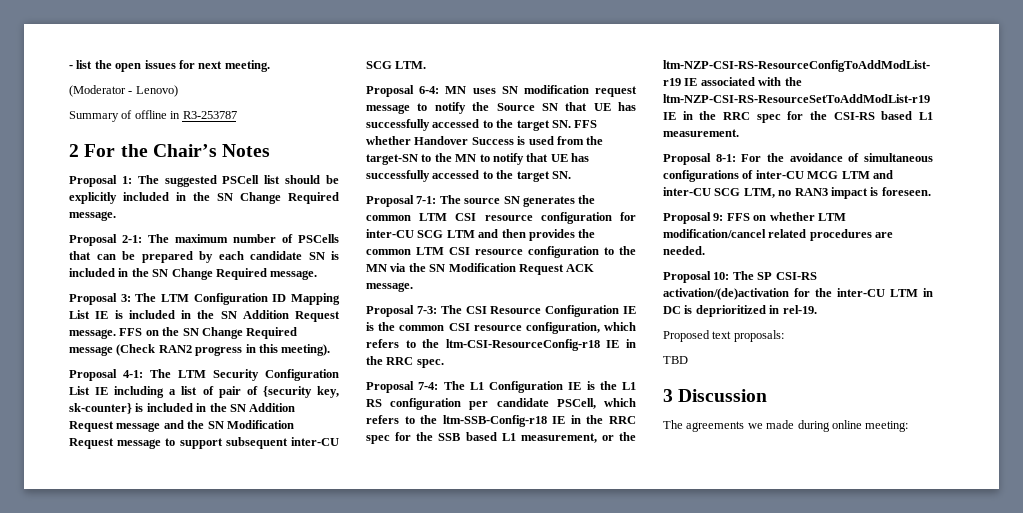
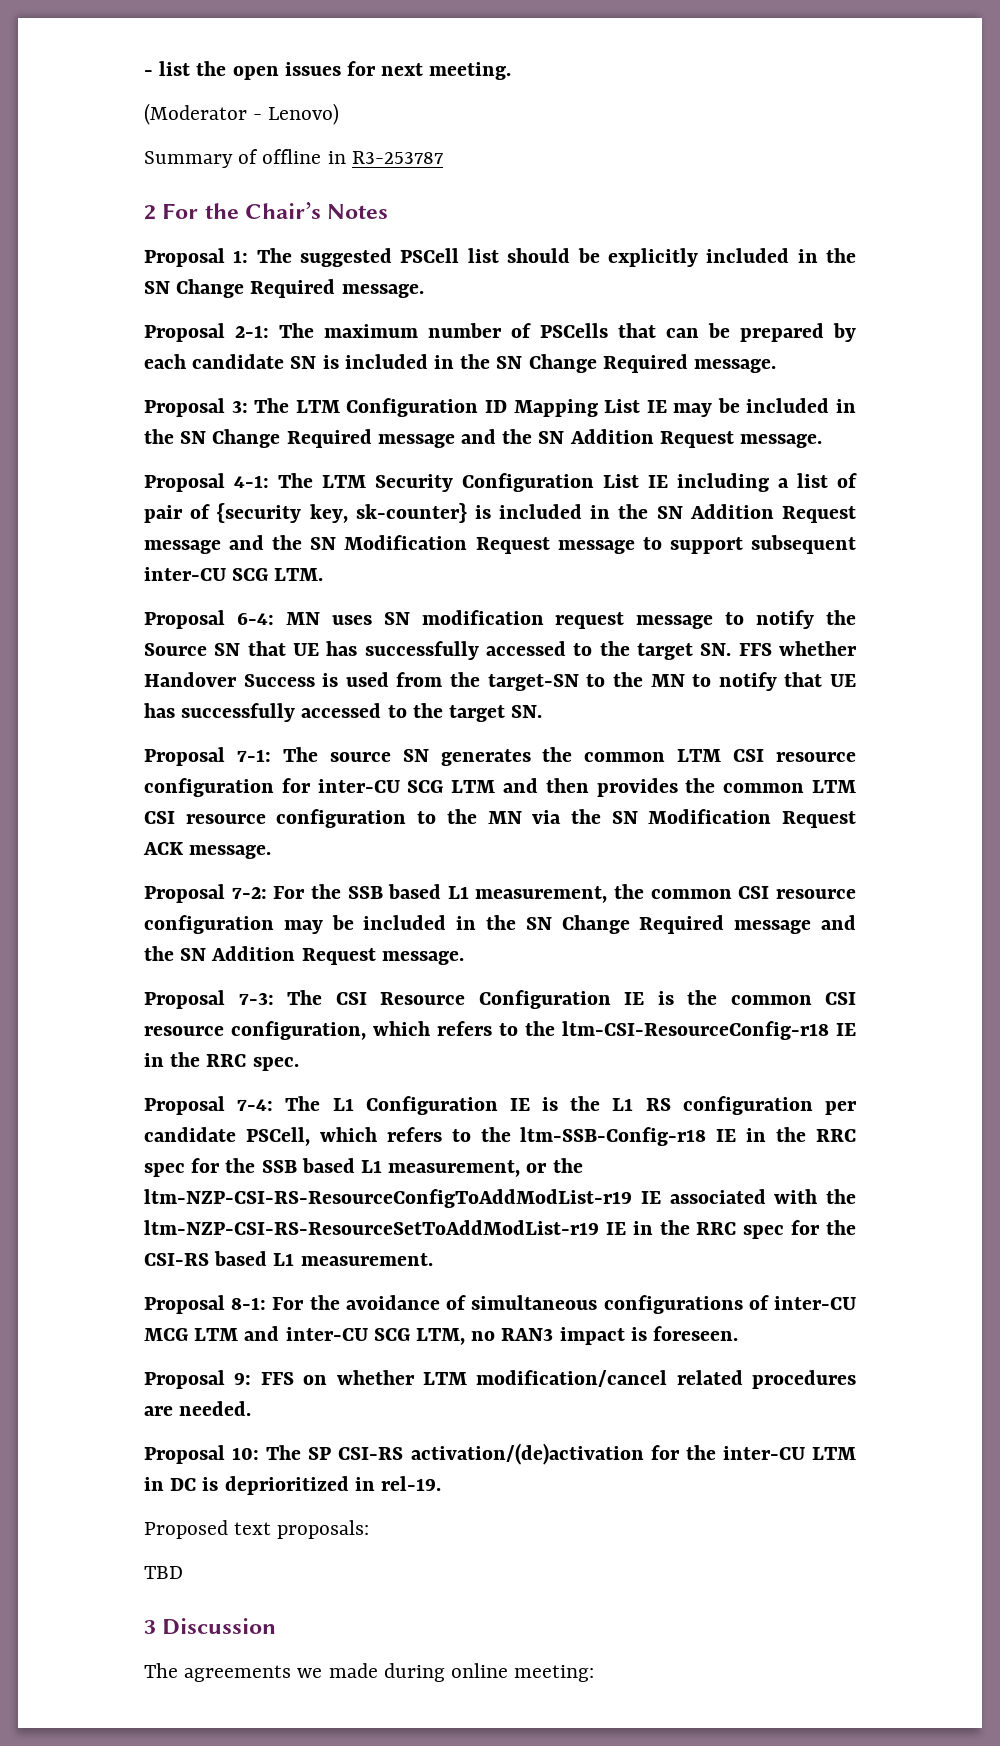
[114,310,340,322] [69,327,298,339] [69,344,331,356] is included in the SN Addition Request message. FFS on the SN Change Required message (Check RAN2 progress in this meeting). -> [673,398,857,417] [144,429,823,448] may be included in the SN Change Required message and the SN Addition Request message.
(413, 287) none -> [144,884,856,903] [144,915,856,934] [144,946,464,965] // Proposal 7-2: For the SSB based L1 measurement, the common CSI resource configuration may be included in the SN Change Required message and the SN Addition Request message.

